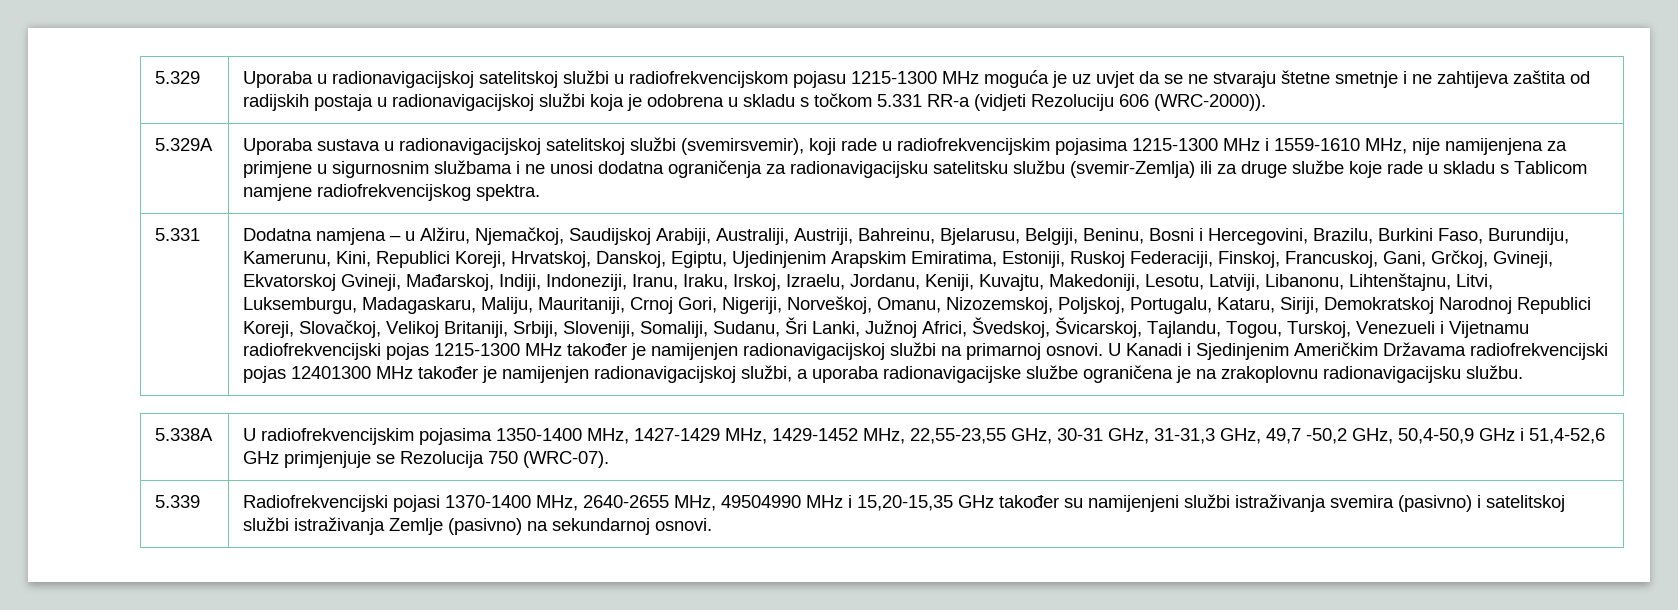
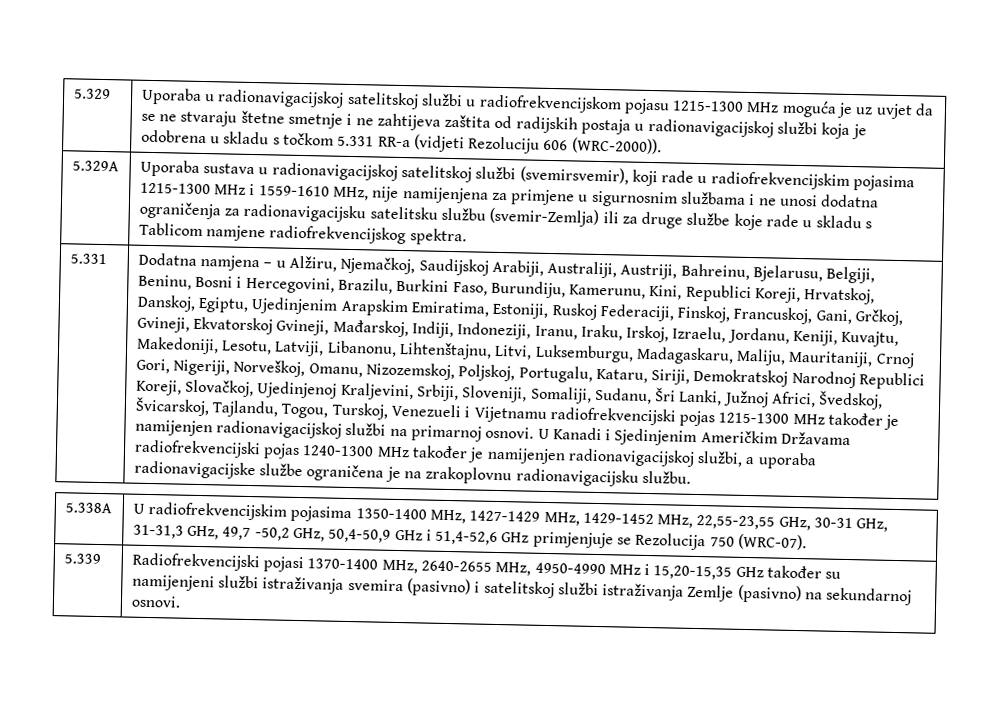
[386,321,509,338] Velikoj Britaniji, -> [257,381,414,401] Ujedinjenoj Kraljevini,
[291,366,372,379] 12401300 -> [302,445,375,457] 1240-1300
[721,495,802,508] 49504990 -> [534,562,606,575] 4950-4990

